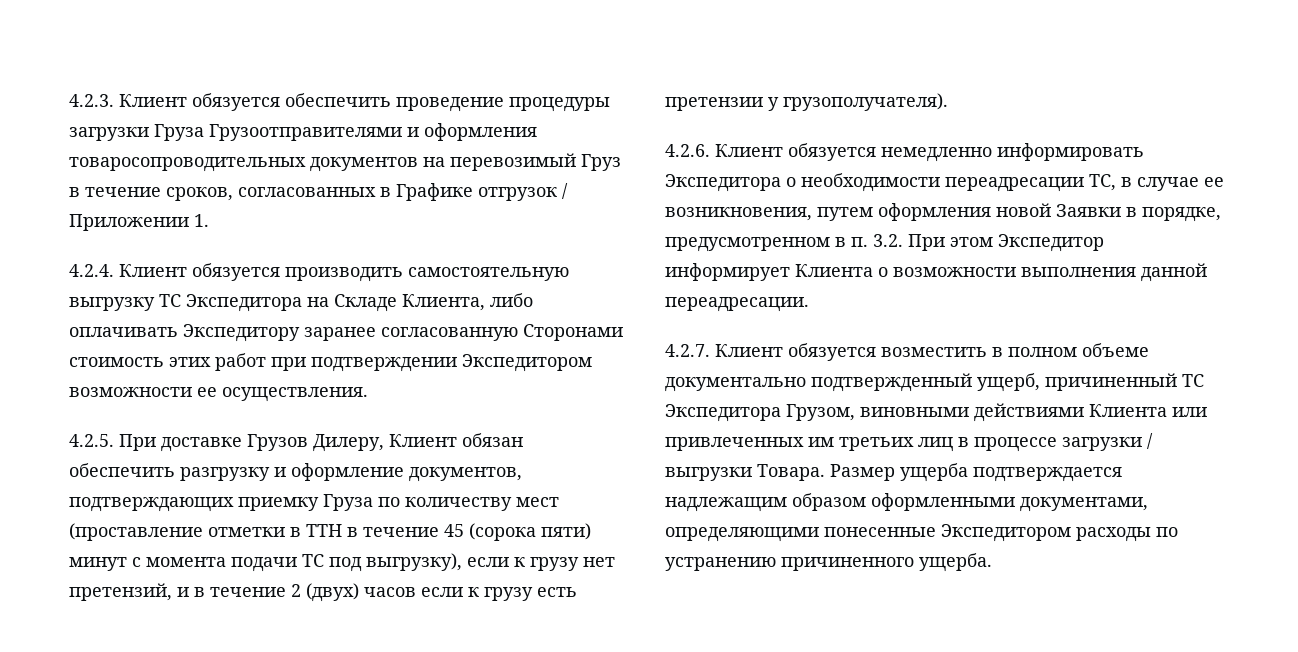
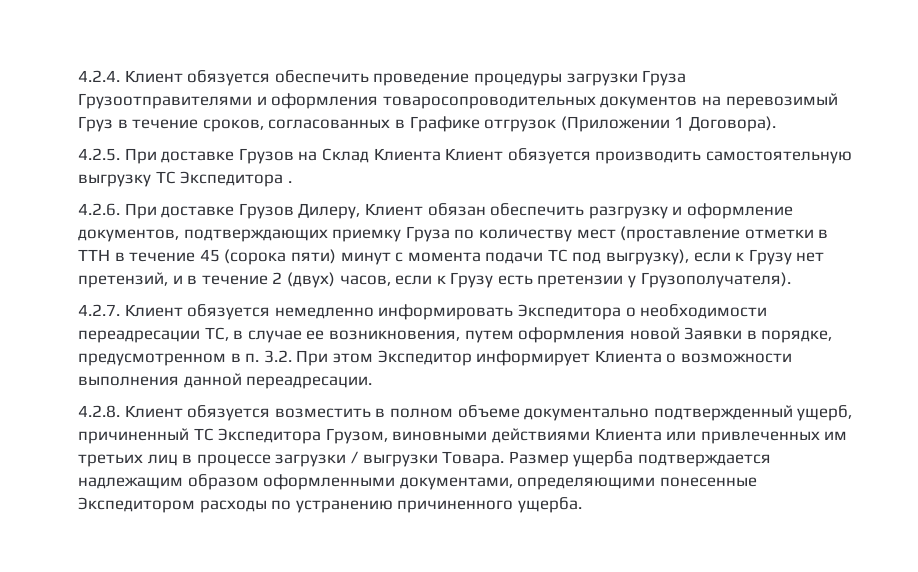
[69,94,114,107] 4.2.3. -> [78,70,120,82] 4.2.4.
[562,183,568,199] [69,214,209,231] [69,264,114,277] / Приложении 1. // 4.2.4. -> [560,116,776,132] [78,148,441,164] (Приложении 1 Договора). // 4.2.5. При доставке Грузов на Склад Клиента
[307,293,533,312] [69,324,623,342] [69,353,592,372] [69,387,368,402] [69,434,114,447] на Складе Клиента, либо оплачивать Экспедитору заранее согласованную Сторонами стоимость этих работ при подтверждении Экспедитором возможности ее осуществления. // 4.2.5. -> [287,181,292,183] [78,203,120,216] . // 4.2.6.
[530,557,579,571] грузу -> [748,249,792,265] Грузу
[364,587,533,601] часов если к грузу -> [339,272,494,288] часов, если к Грузу
[783,93,948,111] [665,144,710,157] грузополучателя). // 4.2.6. -> [640,272,791,288] [78,304,120,316] Грузополучателя). // 4.2.7.
[665,344,710,357] 4.2.7. -> [78,405,120,418] 4.2.8.

